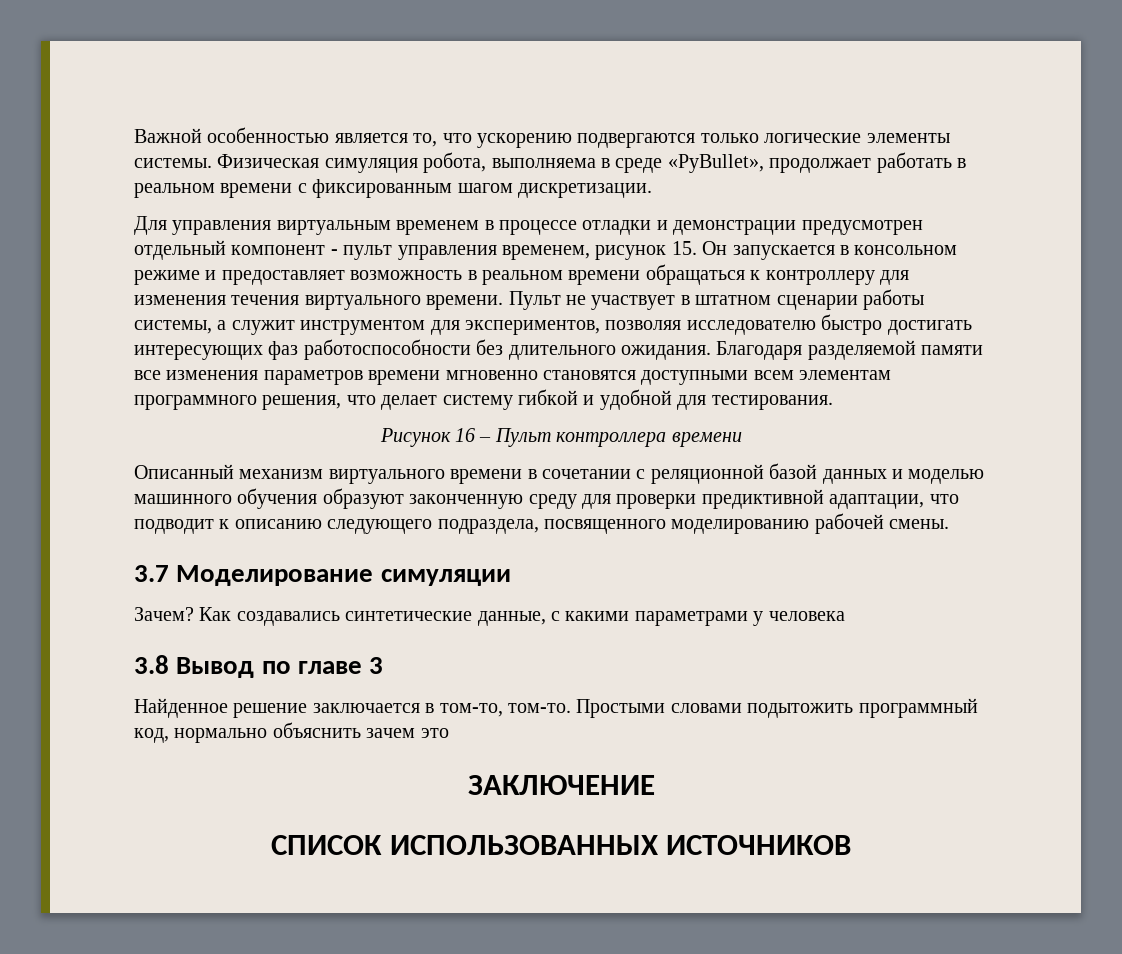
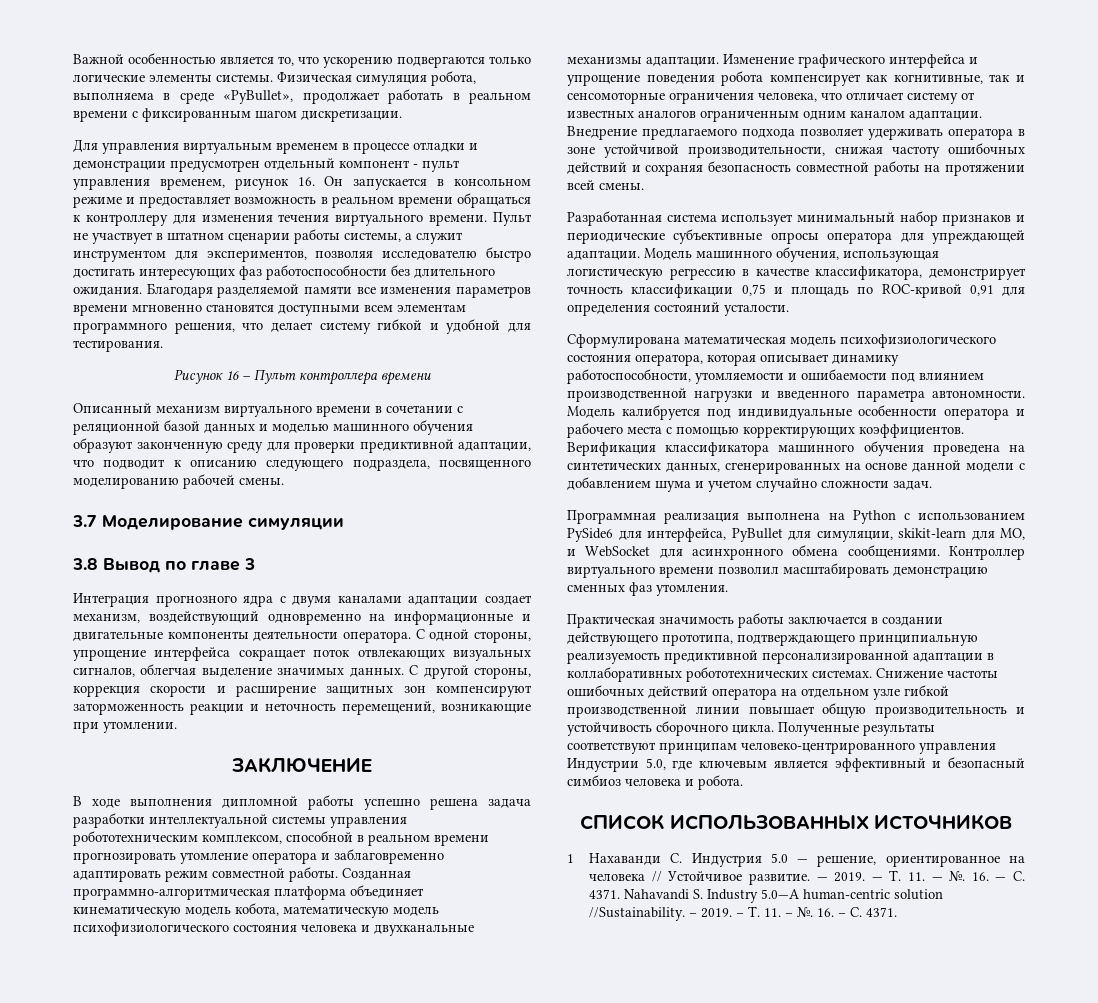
[671,241,697,255] 15. -> [297,177,315,186] 16.
[134,607,845,626] // Зачем? Как создавались синтетические данные, с какими параметрами у человека -> (344, 524) none
[134,698,978,718] [134,722,449,743] [467,775,655,795] [271,835,851,855] Найденное решение заключается в том-то, том-то. Простыми словами подытожить программный код, нормально объяснить зачем это // ЗАКЛЮЧЕНИЕ // СПИСОК ИСПОЛЬЗОВАННЫХ ИСТОЧНИКОВ -> [73,593,532,607] [73,611,531,625] [73,629,532,643] [73,647,531,661] [73,664,531,679] [73,685,532,697] [73,701,531,715] [73,721,177,733] [231,757,372,773] [73,795,531,810] [73,813,407,828] [73,831,489,846] [73,849,444,864] [73,867,411,882] [73,885,424,900] [73,903,439,918] [73,922,474,936] [567,54,978,68] [567,71,1025,86] [567,92,975,104] [567,110,982,122] [567,126,1025,140] [567,143,1025,158] [567,161,1025,176] [567,180,644,190] [567,211,1025,226] [567,229,1025,244] [567,247,939,262] [567,266,1026,280] [567,284,1025,298] [567,302,789,316] [567,334,996,348] [567,354,899,366] [567,369,984,384] [567,388,1025,402] [567,405,1025,420] [567,423,964,438] [567,441,1025,456] [567,460,1025,474] [567,477,932,492] [567,510,1025,524] [567,528,1025,542] [567,545,1025,560] [567,563,988,578] [567,582,728,596] [567,613,943,628] [567,632,978,646] [567,650,994,664] [567,667,998,682] [567,685,949,700] [567,703,1025,718] [567,721,935,736] [567,742,996,754] [567,757,1025,772] [567,775,743,790] [580,814,1012,830] [567,853,1025,867] [589,870,1025,885] [589,889,944,903] [589,906,898,921] Интеграция прогнозного ядра с двумя каналами адаптации создает механизм, воздействующий одновременно на информационные и двигательные компоненты деятельности оператора. С одной стороны, упрощение интерфейса сокращает поток отвлекающих визуальных сигналов, облегчая выделение значимых данных. С другой стороны, коррекция скорости и расширение защитных зон компенсируют заторможенность реакции и неточность перемещений, возникающие при утомлении. // ЗАКЛЮЧЕНИЕ // В ходе выполнения дипломной работы успешно решена задача разработки интеллектуальной системы управления робототехническим комплексом, способной в реальном времени прогнозировать утомление оператора и заблаговременно адаптировать режим совместной работы. Созданная программно-алгоритмическая платформа объединяет кинематическую модель кобота, математическую модель психофизиологического состояния человека и двухканальные механизмы адаптации. Изменение графического интерфейса и упрощение поведения робота компенсирует как когнитивные, так и сенсомоторные ограничения человека, что отличает систему от известных аналогов ограниченным одним каналом адаптации. Внедрение предлагаемого подхода позволяет удерживать оператора в зоне устойчивой производительности, снижая частоту ошибочных действий и сохраняя безопасность совместной работы на протяжении всей смены. // Разработанная система использует минимальный набор признаков и периодические субъективные опросы оператора для упреждающей адаптации. Модель машинного обучения, использующая логистическую регрессию в качестве классификатора, демонстрирует точность классификации 0,75 и площадь по ROC-кривой 0,91 для определения состояний усталости. // Сформулирована математическая модель психофизиологического состояния оператора, которая описывает динамику работоспособности, утомляемости и ошибаемости под влиянием производственной нагрузки и введенного параметра автономности. Модель калибруется под индивидуальные особенности оператора и рабочего места с помощью корректирующих коэффициентов. Верификация классификатора машинного обучения проведена на синтетических данных, сгенерированных на основе данной модели с добавлением шума и учетом случайно сложности задач. // Программная реализация выполнена на Python с использованием PySide6 для интерфейса, PyBullet для симуляции, skikit-learn для МО, и WebSocket для асинхронного обмена сообщениями. Контроллер виртуального времени позволил масштабировать демонстрацию сменных фаз утомления. // Практическая значимость работы заключается в создании действующего прототипа, подтверждающего принципиальную реализуемость предиктивной персонализированной адаптации в коллаборативных робототехнических системах. Снижение частоты ошибочных действий оператора на отдельном узле гибкой производственной линии повышает общую производительность и устойчивость сборочного цикла. Полученные результаты соответствуют принципам человеко-центрированного управления Индустрии 5.0, где ключевым является эффективный и безопасный симбиоз человека и робота. // СПИСОК ИСПОЛЬЗОВАННЫХ ИСТОЧНИКОВ // 1 Нахаванди С. Индустрия 5.0 — решение, ориентированное на человека // Устойчивое развитие. — 2019. — Т. 11. — №. 16. — С. 4371. Nahavandi S. Industry 5.0—A human-centric solution //Sustainability. – 2019. – Т. 11. – №. 16. – С. 4371.

